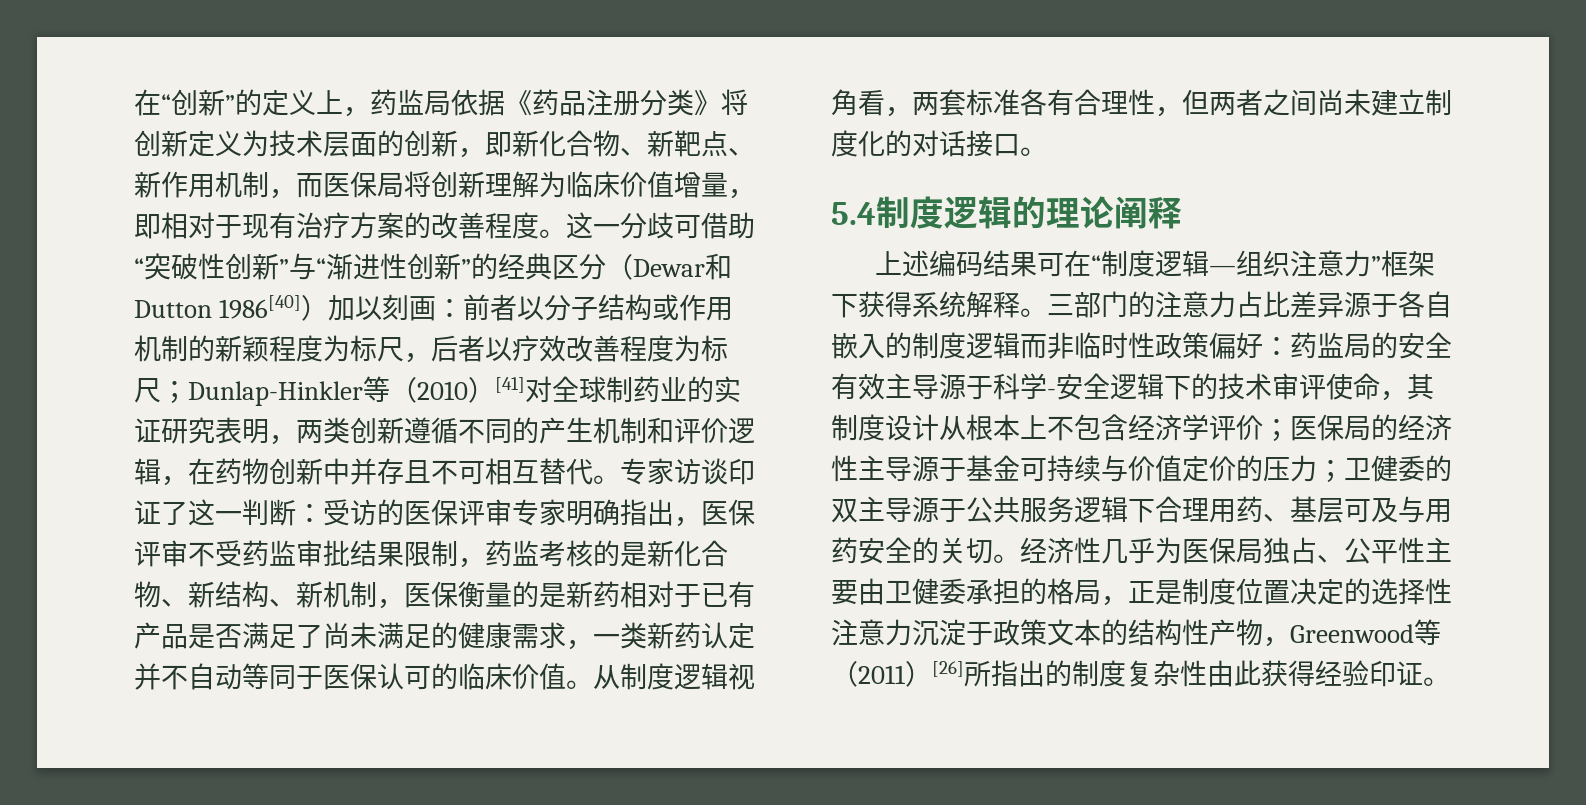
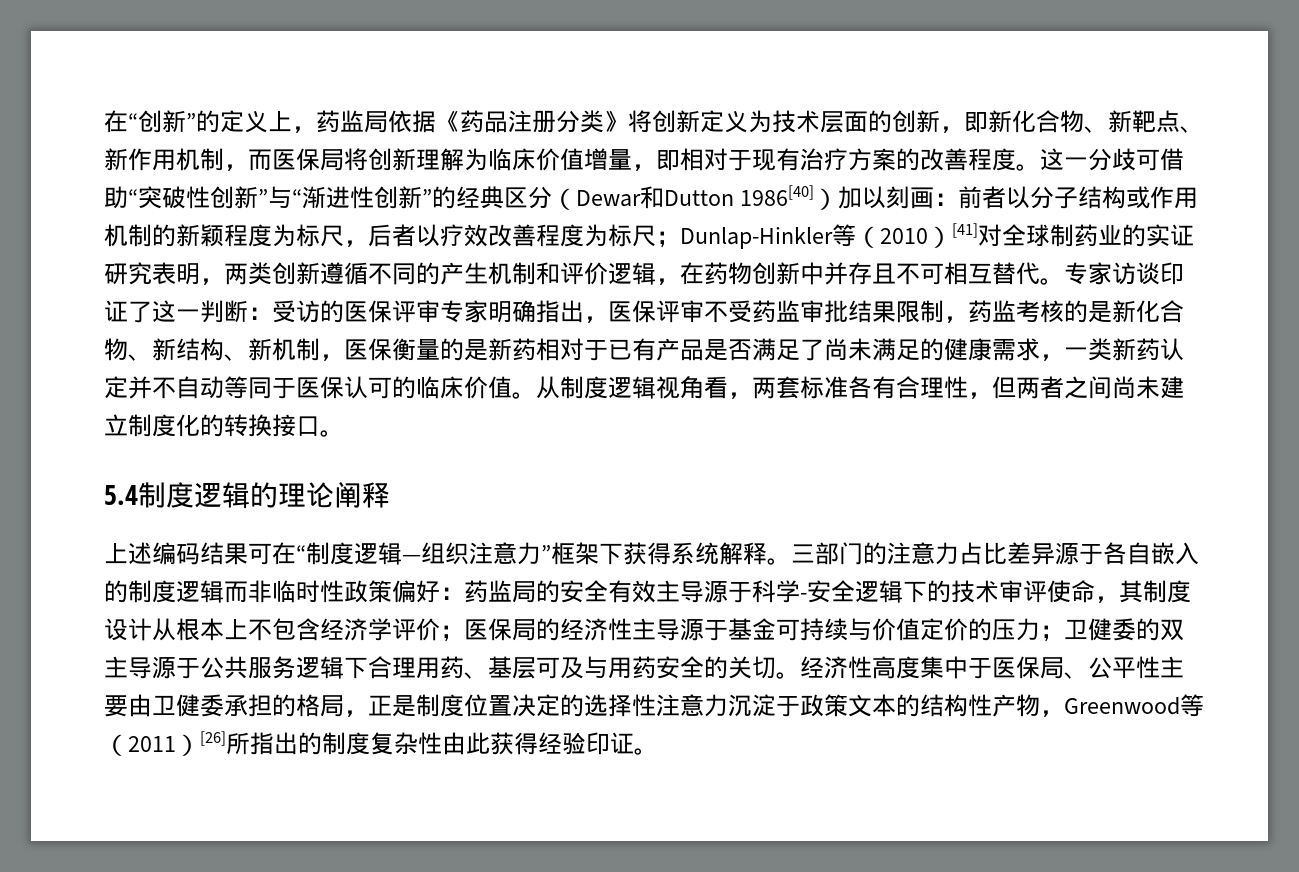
[912,130,966,157] 对话 -> [224,414,272,437] 转换
[1101,537,1317,564] 几乎为医保局独占 -> [872,656,1064,679] 高度集中于医保局

